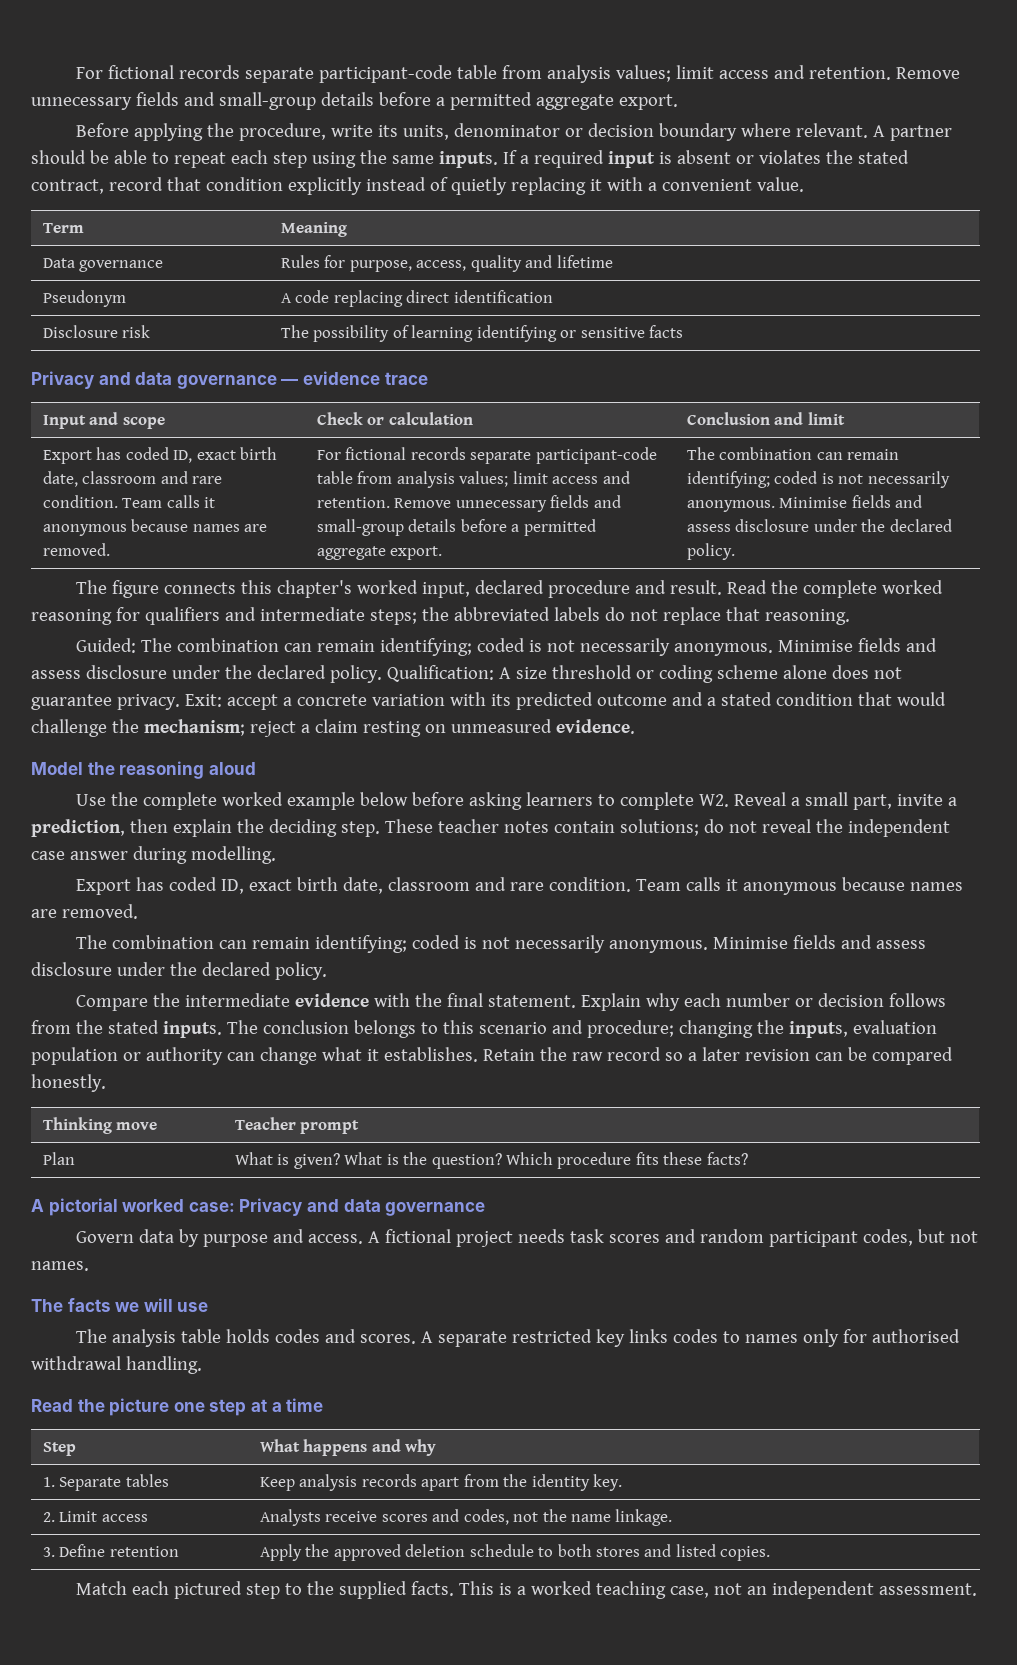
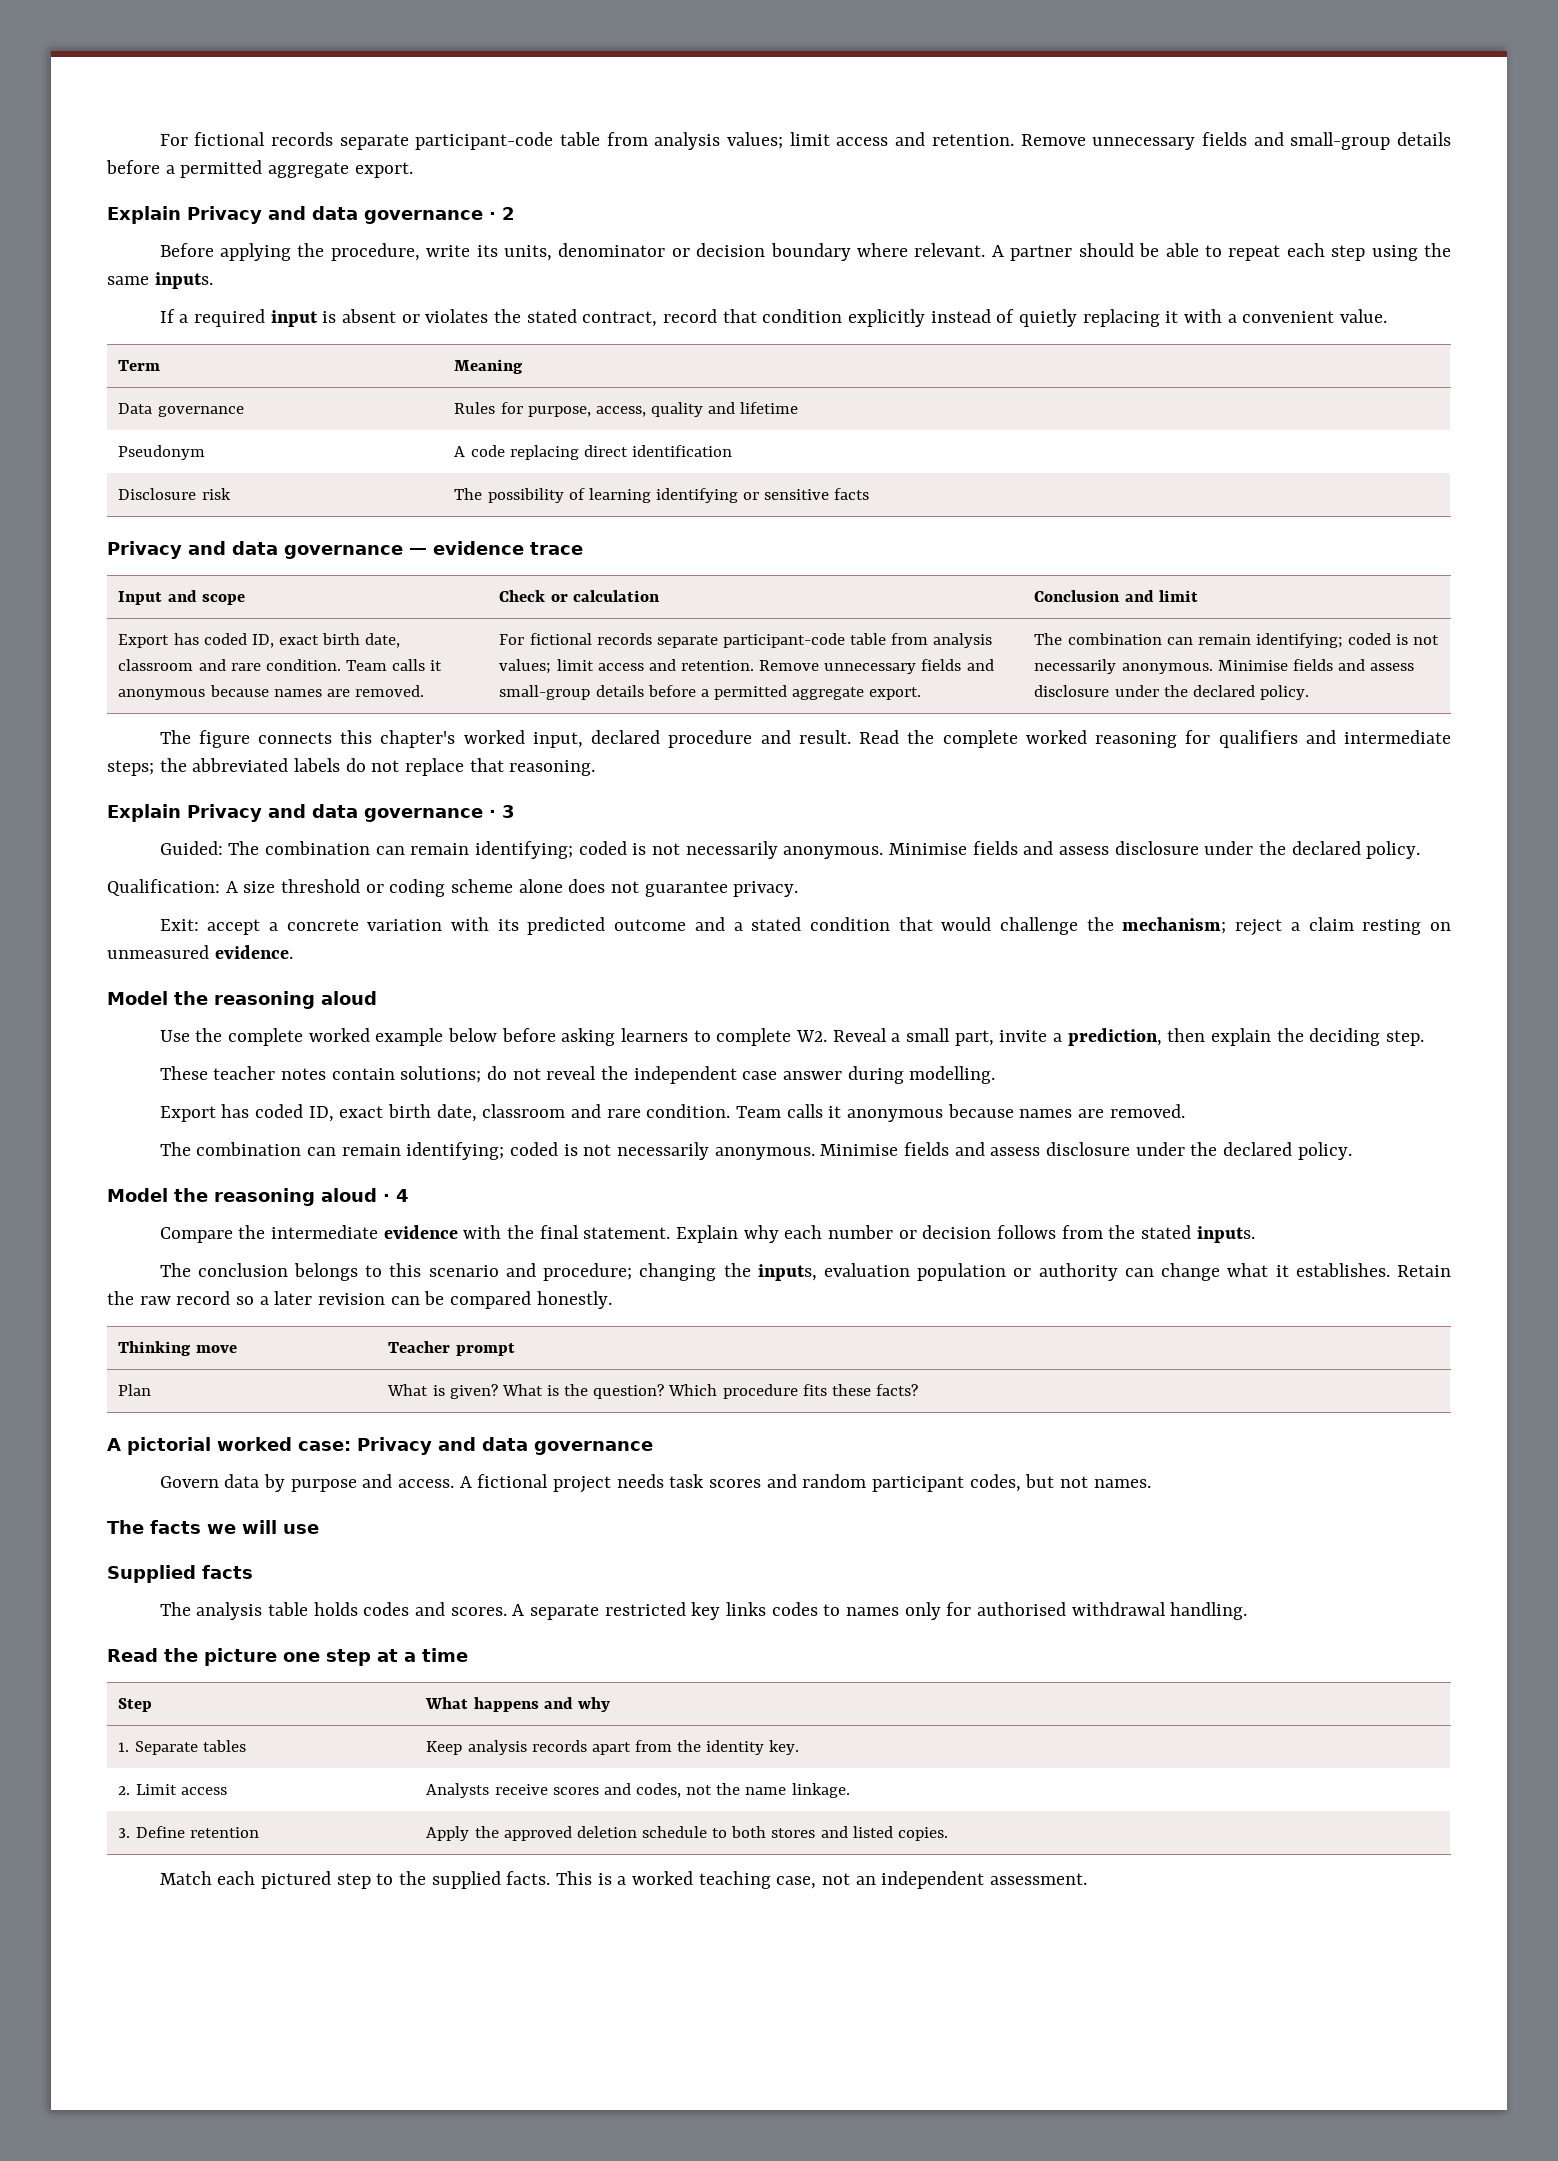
(678, 102) none -> [107,206,515,224] // Explain Privacy and data governance · 2
(498, 159) none -> (213, 280) //
(850, 617) none -> [107,804,515,822] // Explain Privacy and data governance · 3
(382, 674) none -> (1421, 850) //
(180, 702) none -> (799, 889) //
(380, 829) none -> (1424, 1038) //
(327, 971) none -> [107,1188,409,1206] // Model the reasoning aloud · 4
(222, 1029) none -> (1255, 1234) //
(209, 1307) none -> [107,1565,253,1583] // Supplied facts

